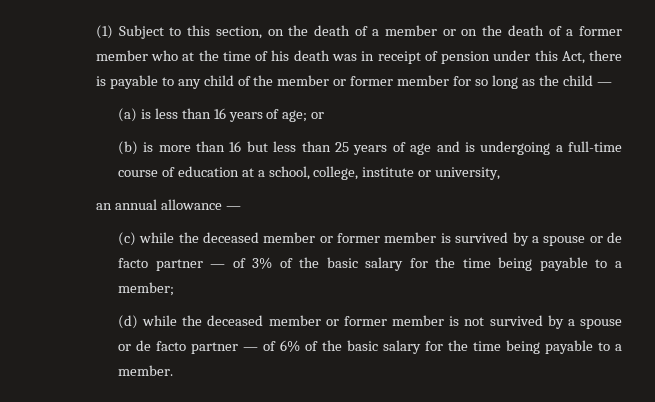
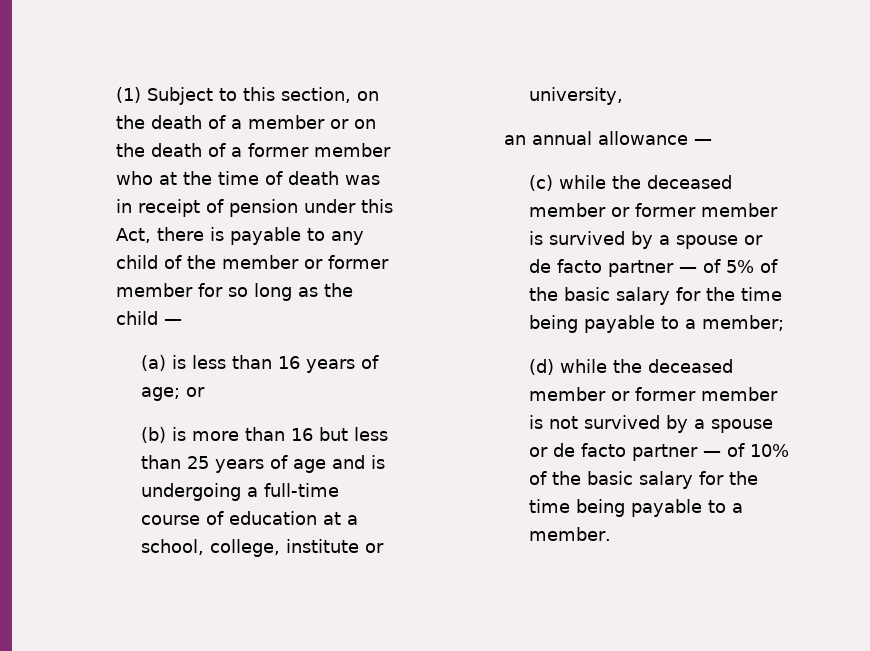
[271,50,290,61] his -> (284, 178) none
[252,257,273,269] 3% -> [725,260,754,273] 5%
[279,340,300,352] 6% -> [749,444,789,457] 10%

